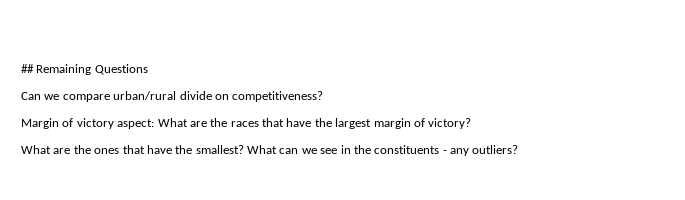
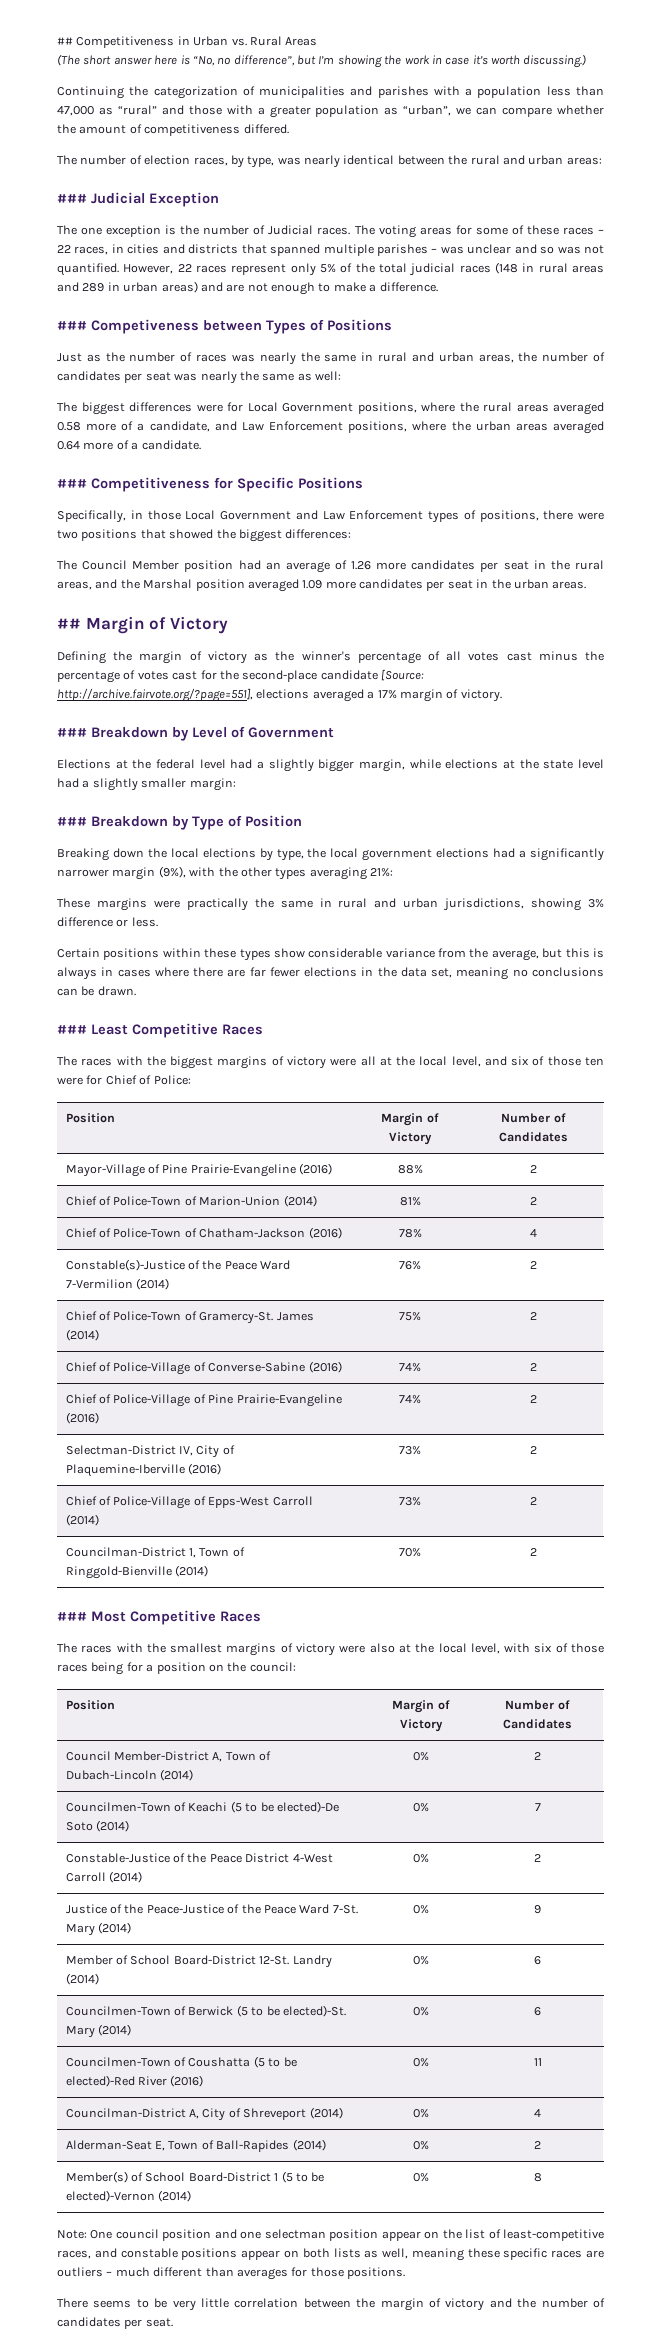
[21,64,148,75] [21,91,324,102] [21,118,472,129] [21,145,519,156] ## Remaining Questions // Can we compare urban/rural divide on competitiveness? // Margin of victory aspect: What are the races that have the largest margin of victory? // What are the ones that have the smallest? What can we see in the constituents - any outliers? -> [57,36,318,48] [57,54,587,68] [57,86,604,99] [57,105,604,118] [57,124,289,136] [57,155,602,168] [57,192,219,207] [57,225,604,238] [57,244,604,256] [57,262,604,276] [57,281,438,295] [57,319,392,334] [57,352,605,365] [57,371,341,384] [57,402,604,415] [57,421,604,434] [57,440,201,450] [57,477,363,492] [57,510,604,523] [57,529,352,542] [57,560,604,573] [57,579,587,592] [57,616,228,634] [57,651,604,664] [57,669,424,683] [57,688,502,702] [57,726,334,741] [57,759,605,772] [57,778,236,791] [57,815,302,830] [57,848,604,861] [57,866,393,880] [57,898,605,911] [57,917,158,927] [57,948,604,961] [57,967,604,980] [57,986,136,996] [57,1023,263,1038] [57,1056,604,1069] [57,1075,191,1085] [65,1113,115,1123] [381,1113,439,1126] [389,1132,432,1145] [501,1113,566,1123] [499,1132,568,1142] [65,1163,333,1177] [397,1165,423,1174] [530,1165,537,1173] [65,1195,317,1207] [399,1197,421,1206] [530,1197,537,1205] [65,1227,342,1239] [398,1229,422,1238] [530,1229,537,1237] [65,1259,291,1271] [65,1278,170,1290] [399,1261,421,1270] [530,1261,537,1269] [65,1311,314,1324] [65,1329,99,1341] [399,1312,421,1321] [530,1312,537,1320] [65,1361,342,1375] [399,1363,421,1372] [530,1363,537,1371] [65,1394,342,1407] [65,1412,99,1424] [399,1395,421,1404] [530,1395,537,1403] [65,1445,235,1458] [65,1463,222,1477] [399,1446,421,1455] [530,1446,537,1454] [65,1496,313,1509] [65,1514,99,1526] [399,1497,421,1506] [530,1497,537,1505] [65,1547,245,1558] [65,1565,209,1579] [399,1548,421,1557] [530,1548,537,1556] [57,1610,261,1625] [57,1643,605,1656] [57,1662,296,1675] [65,1700,115,1710] [392,1700,450,1713] [400,1719,443,1732] [505,1700,570,1710] [503,1719,572,1729] [65,1751,272,1762] [65,1769,194,1781] [413,1752,429,1761] [534,1752,541,1760] [65,1801,339,1813] [65,1820,130,1832] [413,1803,429,1812] [534,1803,541,1811] [65,1853,333,1863] [65,1871,143,1883] [413,1854,429,1863] [534,1854,541,1862] [65,1904,358,1914] [65,1922,132,1936] [413,1905,429,1914] [534,1905,541,1914] [65,1955,332,1968] [65,1973,99,1985] [413,1956,429,1965] [534,1956,541,1965] [65,2005,346,2017] [65,2024,132,2038] [413,2007,429,2016] [534,2007,541,2016] [65,2056,297,2068] [65,2075,204,2087] [413,2058,429,2067] [533,2058,542,2066] [65,2107,343,2121] [413,2109,429,2118] [534,2109,541,2117] [65,2139,326,2152] [413,2141,429,2150] [534,2141,541,2149] [65,2171,325,2183] [65,2190,192,2202] [413,2173,429,2182] [533,2173,542,2182] [57,2229,604,2241] [57,2248,604,2261] [57,2267,405,2280] [57,2298,605,2311] [57,2317,173,2329] ## Competitiveness in Urban vs. Rural Areas // (The short answer here is “No, no difference”, but I’m showing the work in case it’s worth discussing.) // Continuing the categorization of municipalities and parishes with a population less than 47,000 as “rural” and those with a greater population as “urban”, we can compare whether the amount of competitiveness differed. // The number of election races, by type, was nearly identical between the rural and urban areas: // ### Judicial Exception // The one exception is the number of Judicial races. The voting areas for some of these races – 22 races, in cities and districts that spanned multiple parishes – was unclear and so was not quantified. However, 22 races represent only 5% of the total judicial races (148 in rural areas and 289 in urban areas) and are not enough to make a difference. // ### Competiveness between Types of Positions // Just as the number of races was nearly the same in rural and urban areas, the number of candidates per seat was nearly the same as well: // The biggest differences were for Local Government positions, where the rural areas averaged 0.58 more of a candidate, and Law Enforcement positions, where the urban areas averaged 0.64 more of a candidate. // ### Competitiveness for Specific Positions // Specifically, in those Local Government and Law Enforcement types of positions, there were two positions that showed the biggest differences: // The Council Member position had an average of 1.26 more candidates per seat in the rural areas, and the Marshal position averaged 1.09 more candidates per seat in the urban areas. // ## Margin of Victory // Defining the margin of victory as the winner's percentage of all votes cast minus the percentage of votes cast for the second-place candidate [Source: http://archive.fairvote.org/?page=551], elections averaged a 17% margin of victory. // ### Breakdown by Level of Government // Elections at the federal level had a slightly bigger margin, while elections at the state level had a slightly smaller margin: // ### Breakdown by Type of Position // Breaking down the local elections by type, the local government elections had a significantly narrower margin (9%), with the other types averaging 21%: // These margins were practically the same in rural and urban jurisdictions, showing 3% difference or less. // Certain positions within these types show considerable variance from the average, but this is always in cases where there are far fewer elections in the data set, meaning no conclusions can be drawn. // ### Least Competitive Races // The races with the biggest margins of victory were all at the local level, and six of those ten were for Chief of Police: // Position | Margin of Victory | Number of Candidates // Mayor-Village of Pine Prairie-Evangeline (2016) | 88% | 2 // Chief of Police-Town of Marion-Union (2014) | 81% | 2 // Chief of Police-Town of Chatham-Jackson (2016) | 78% | 4 // Constable(s)-Justice of the Peace Ward 7-Vermilion (2014) | 76% | 2 // Chief of Police-Town of Gramercy-St. James (2014) | 75% | 2 // Chief of Police-Village of Converse-Sabine (2016) | 74% | 2 // Chief of Police-Village of Pine Prairie-Evangeline (2016) | 74% | 2 // Selectman-District IV, City of Plaquemine-Iberville (2016) | 73% | 2 // Chief of Police-Village of Epps-West Carroll (2014) | 73% | 2 // Councilman-District 1, Town of Ringgold-Bienville (2014) | 70% | 2 // ### Most Competitive Races // The races with the smallest margins of victory were also at the local level, with six of those races being for a position on the council: // Position | Margin of Victory | Number of Candidates // Council Member-District A, Town of Dubach-Lincoln (2014) | 0% | 2 // Councilmen-Town of Keachi (5 to be elected)-De Soto (2014) | 0% | 7 // Constable-Justice of the Peace District 4-West Carroll (2014) | 0% | 2 // Justice of the Peace-Justice of the Peace Ward 7-St. Mary (2014) | 0% | 9 // Member of School Board-District 12-St. Landry (2014) | 0% | 6 // Councilmen-Town of Berwick (5 to be elected)-St. Mary (2014) | 0% | 6 // Councilmen-Town of Coushatta (5 to be elected)-Red River (2016) | 0% | 11 // Councilman-District A, City of Shreveport (2014) | 0% | 4 // Alderman-Seat E, Town of Ball-Rapides (2014) | 0% | 2 // Member(s) of School Board-District 1 (5 to be elected)-Vernon (2014) | 0% | 8 // Note: One council position and one selectman position appear on the list of least-competitive races, and constable positions appear on both lists as well, meaning these specific races are outliers – much different than averages for those positions. // There seems to be very little correlation between the margin of victory and the number of candidates per seat.

